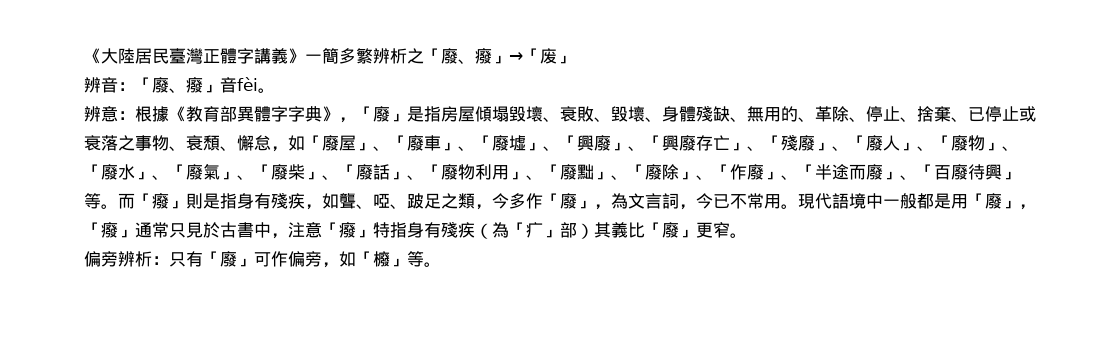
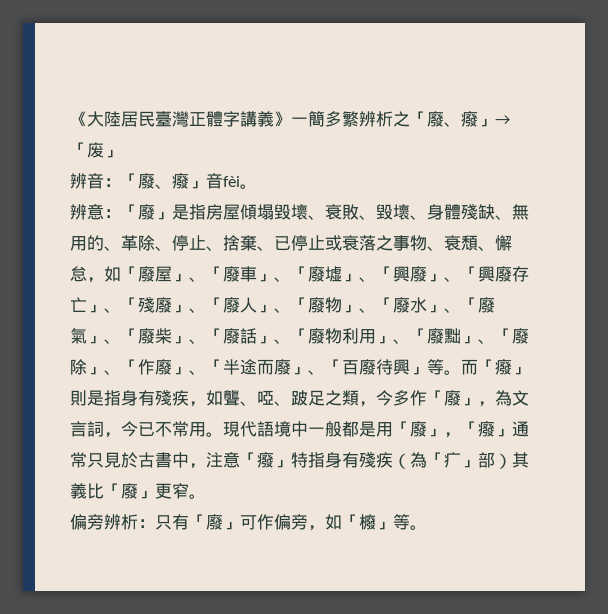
[135,106,356,123] 根據《教育部異體字字典》， -> (121, 213) none

